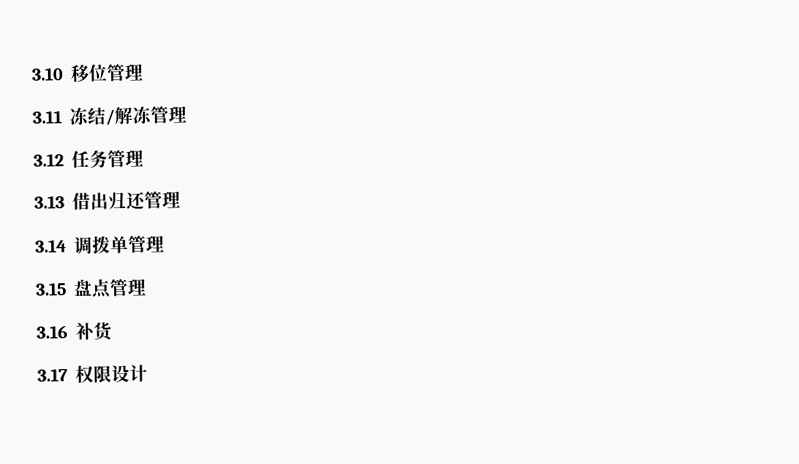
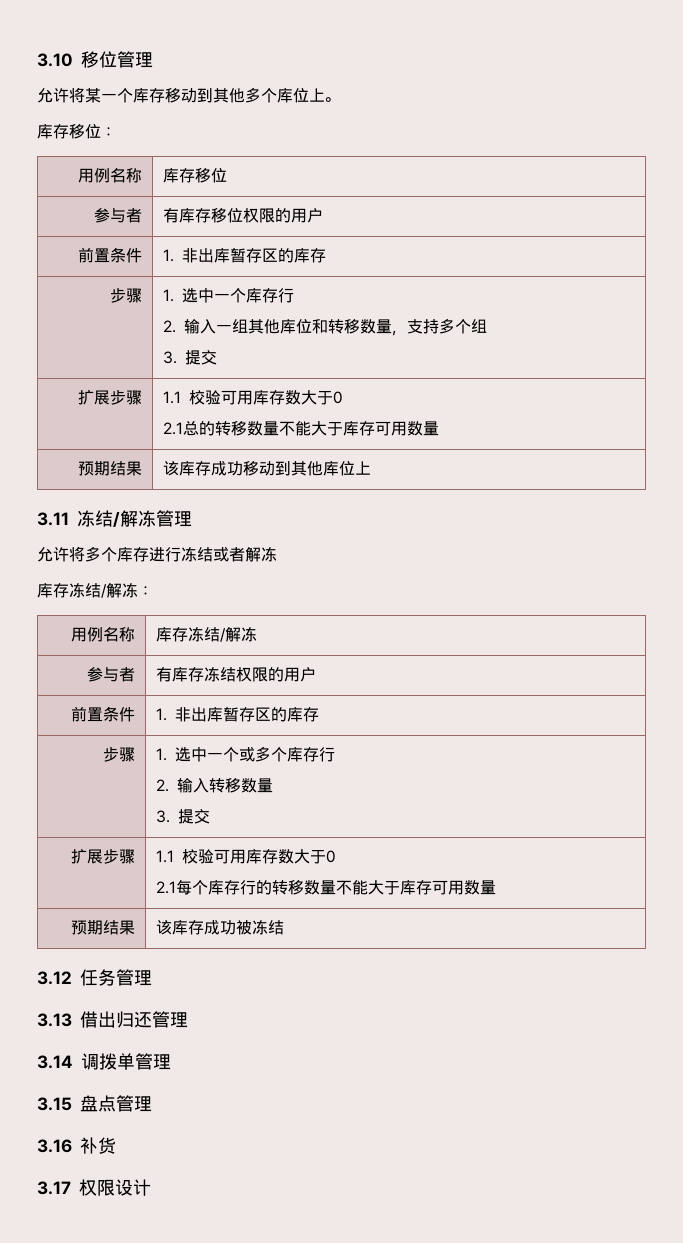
(144, 72) none -> [37,87,340,103] [37,124,116,139] [78,168,143,183] [162,168,227,183] [94,208,143,223] [162,208,323,223] [78,247,143,263] [162,248,326,263] [110,288,143,303] [162,288,294,303] [162,318,487,336] [162,350,217,365] [78,390,143,405] [162,390,343,405] [162,421,439,436] [78,461,143,476] [162,461,371,476] // 允许将某一个库存移动到其他多个库位上。 // 库存移位： // 用例名称 | 库存移位 // 参与者 | 有库存移位权限的用户 // 前置条件 | 1.非出库暂存区的库存 // 步骤 | 1.选中一个库存行 // 2.输入一组其他库位和转移数量，支持多个组 // 3.提交 // 扩展步骤 | 1.1校验可用库存数大于0 // 2.1总的转移数量不能大于库存可用数量 // 预期结果 | 该库存成功移动到其他库位上
(187, 114) none -> [37,546,277,562] [37,583,153,598] [71,627,136,642] [155,627,257,642] [87,667,136,682] [155,667,316,682] [71,706,136,722] [155,707,319,722] [103,747,136,762] [155,746,335,762] [155,778,273,793] [155,809,210,824] [71,849,136,864] [155,849,336,864] [155,880,496,895] [71,920,136,935] [155,920,284,935] // 允许将多个库存进行冻结或者解冻 // 库存冻结/解冻： // 用例名称 | 库存冻结/解冻 // 参与者 | 有库存冻结权限的用户 // 前置条件 | 1.非出库暂存区的库存 // 步骤 | 1.选中一个或多个库存行 // 2.输入转移数量 // 3.提交 // 扩展步骤 | 1.1校验可用库存数大于0 // 2.1每个库存行的转移数量不能大于库存可用数量 // 预期结果 | 该库存成功被冻结

